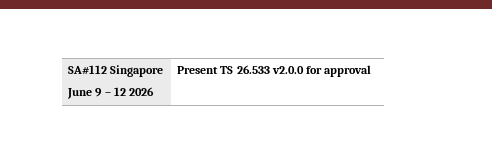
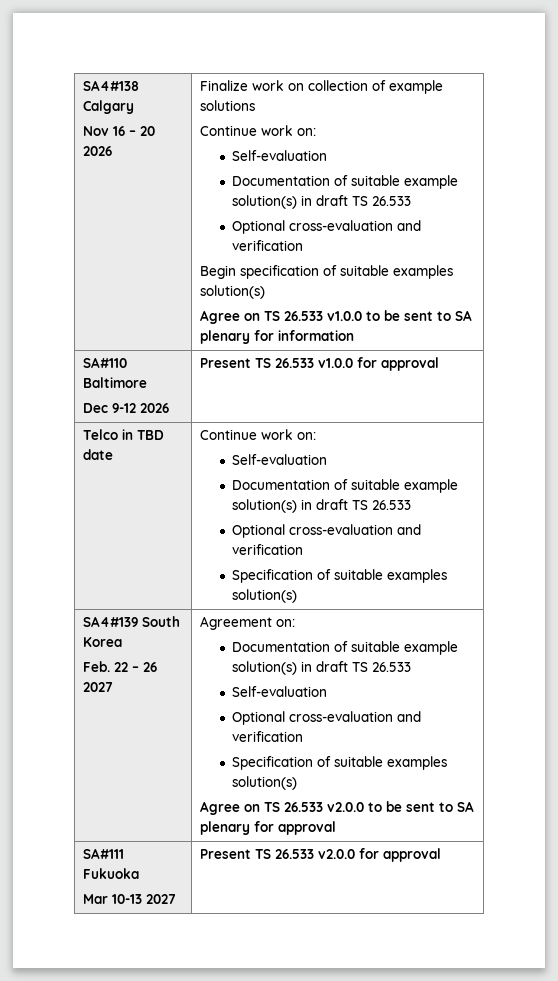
[68,65,164,77] [67,87,155,99] SA#112 Singapore // June 9 – 12 2026 -> [83,80,140,91] [83,100,135,114] [83,126,156,136] [83,146,113,156] [200,80,444,94] [200,100,256,111] [200,125,317,136] [232,150,328,161] [232,175,459,189] [232,195,412,209] [232,220,422,234] [232,240,304,251] [200,265,454,279] [200,285,266,299] [200,310,473,324] [200,330,355,344] [83,357,128,368] [83,377,148,388] [83,403,170,413] [200,357,440,371] [83,429,165,440] [83,449,114,460] [200,429,317,440] [232,454,328,465] [232,479,459,493] [232,499,412,513] [232,524,422,538] [232,544,304,555] [232,569,448,583] [232,589,298,603] [83,616,181,627] [83,637,123,647] [83,661,158,672] [83,682,114,692] [200,616,296,630] [232,641,459,655] [232,661,412,675] [232,686,328,697] [232,711,422,725] [232,731,304,742] [232,756,448,770] [232,776,298,790] [200,801,475,815] [200,821,337,835] [83,848,125,859] [83,868,140,879] [83,894,177,904] SA4#138 Calgary // Nov 16 – 20 2026 | Finalize work on collection of example solutions // Continue work on: // Self-evaluation // Documentation of suitable example solution(s) in draft TS 26.533 // Optional cross-evaluation and verification // Begin specification of suitable examples solution(s) // Agree on TS 26.533 v1.0.0 to be sent to SA plenary for information // SA#110 Baltimore // Dec 9-12 2026 | Present TS 26.533 v1.0.0 for approval // Telco in TBD date | Continue work on: // Self-evaluation // Documentation of suitable example solution(s) in draft TS 26.533 // Optional cross-evaluation and verification // Specification of suitable examples solution(s) // SA4#139 South Korea // Feb. 22 – 26 2027 | Agreement on: // Documentation of suitable example solution(s) in draft TS 26.533 // Self-evaluation // Optional cross-evaluation and verification // Specification of suitable examples solution(s) // Agree on TS 26.533 v2.0.0 to be sent to SA plenary for approval // SA#111 Fukuoka // Mar 10-13 2027

